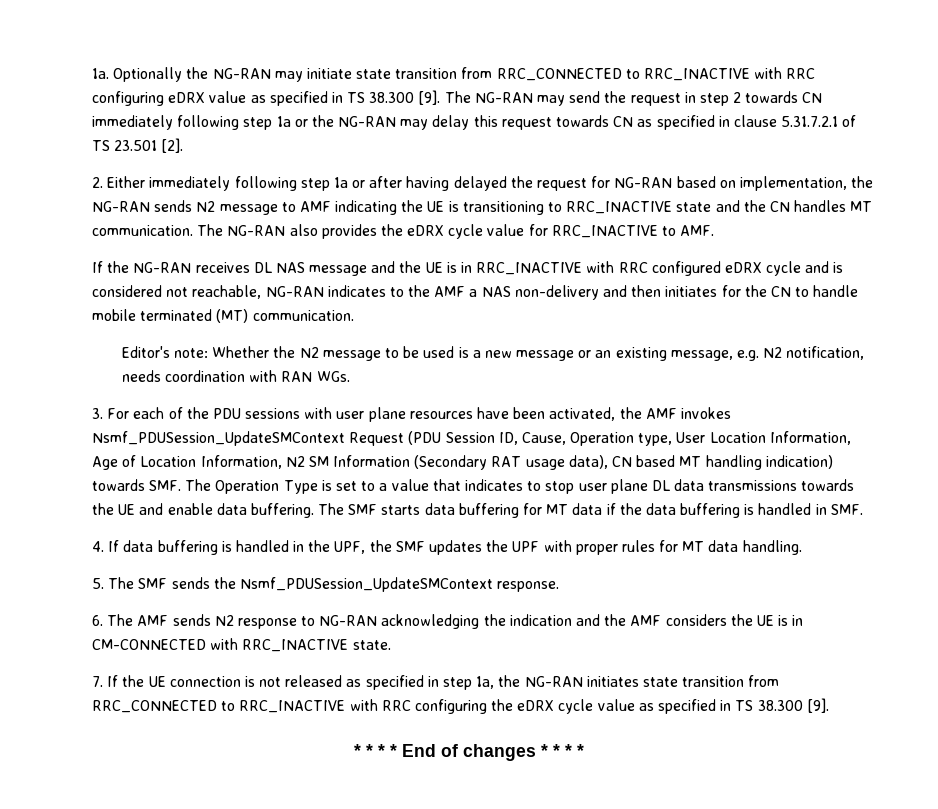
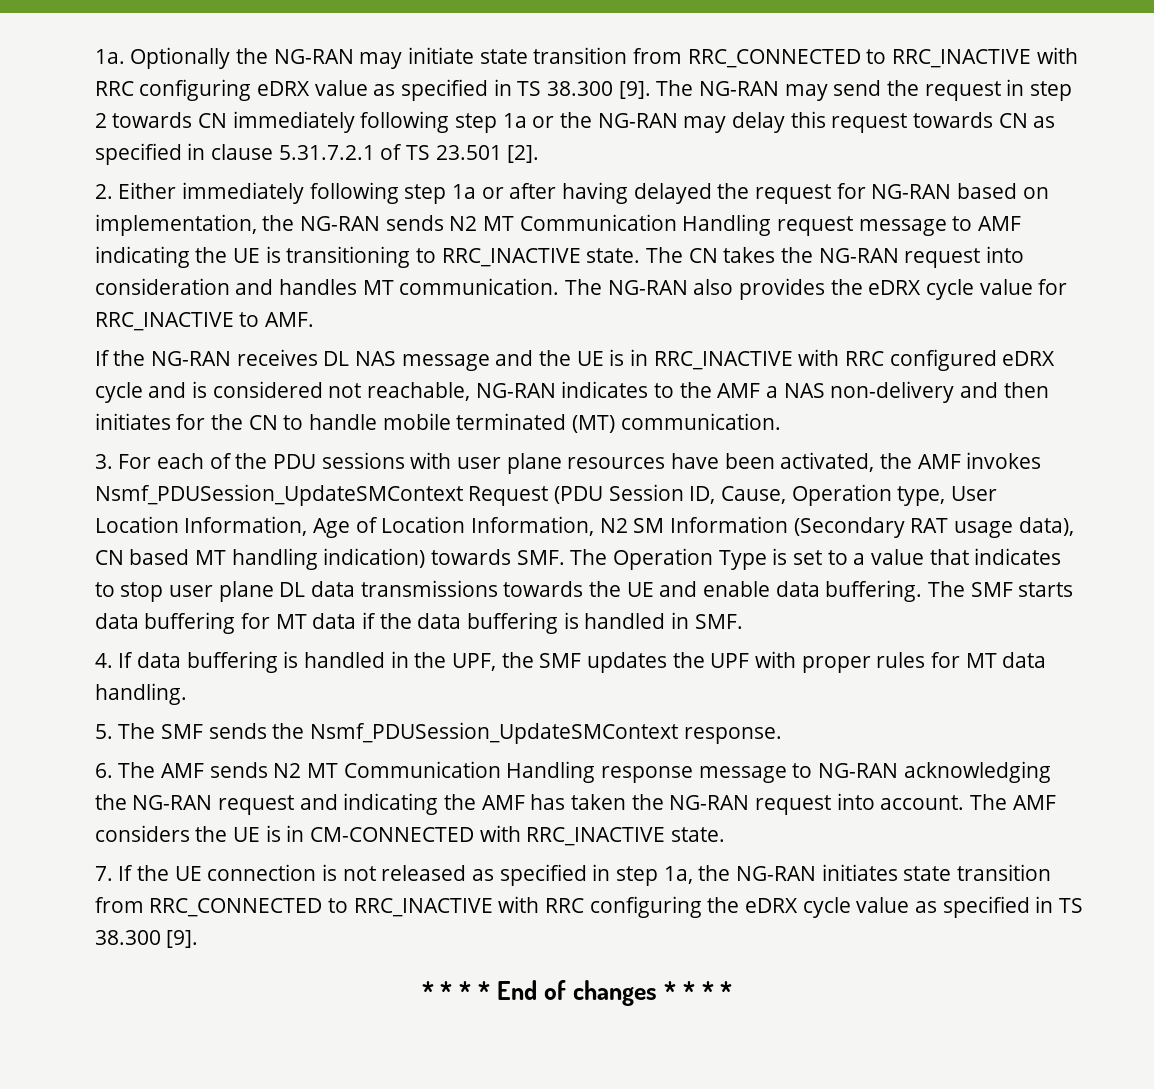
(216, 206) none -> [483,214,854,236] MT Communication Handling request
[676,200,790,212] state and the CN -> [586,246,1025,268] [94,278,274,295] state. The CN takes the NG-RAN request into consideration and
[121,346,865,361] [121,370,350,382] // Editor's note: Whether the N2 message to be used is a new message or an existing message, e.g. N2 notification, needs coordination with RAN WGs. -> (781, 421) none
[237,614,627,629] response to NG-RAN acknowledging the indication and the -> [307,761,1051,783] [94,793,1008,815] MT Communication Handling response message to NG-RAN acknowledging the NG-RAN request and indicating the AMF has taken the NG-RAN request into account. The

